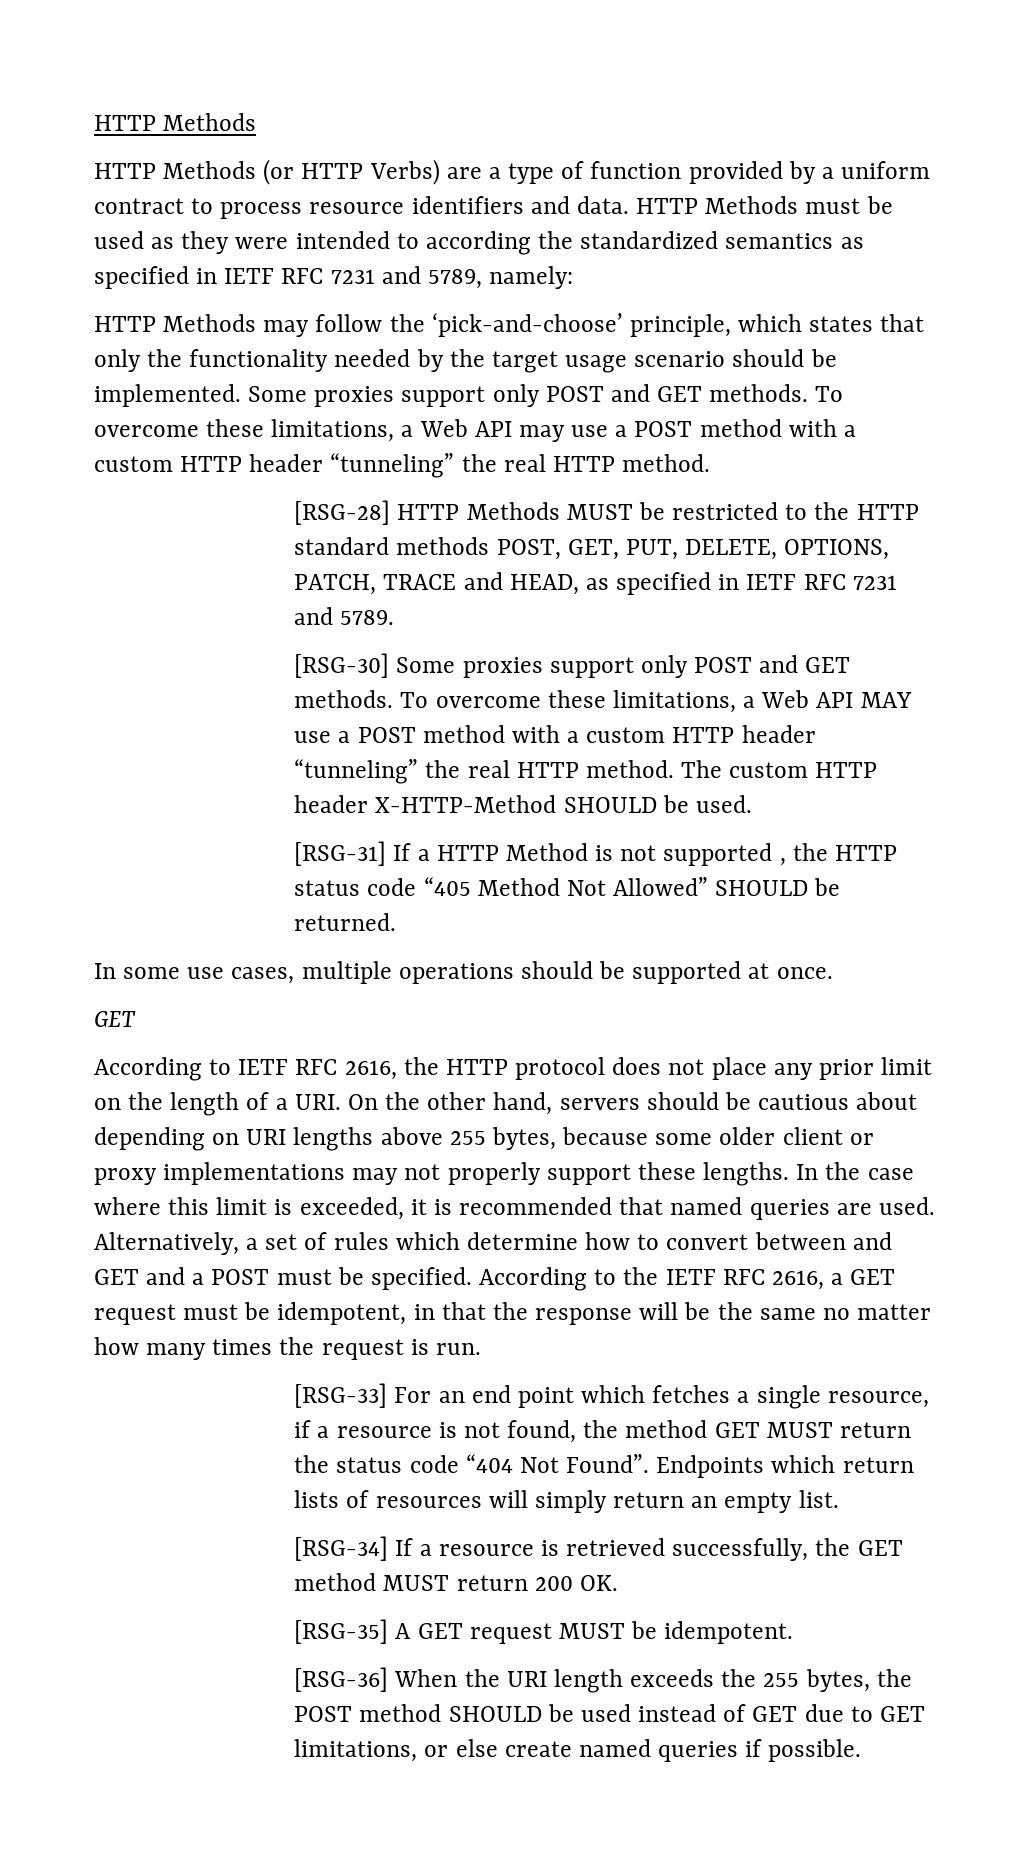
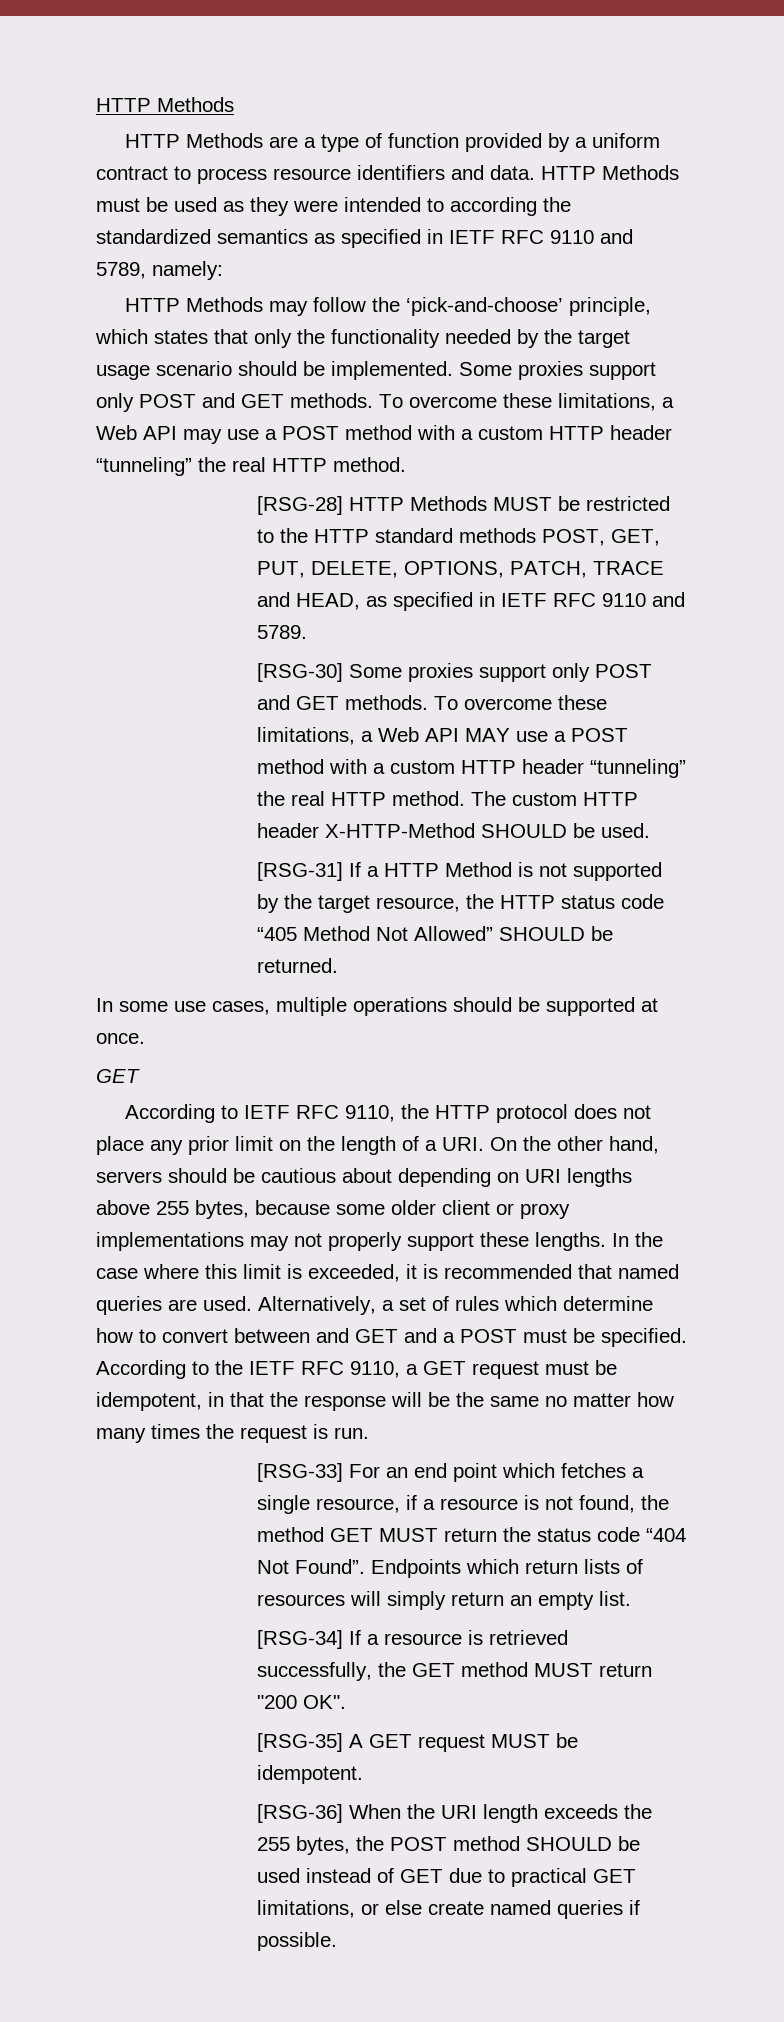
[263,159,440,185] (or HTTP Verbs) -> (263, 140) none
[330,269,375,284] 7231 -> [550,230,594,244] 9110
[852,575,897,590] 7231 -> [602,593,647,607] 9110
[779,858,786,866] , -> [257,894,461,913] by the target resource,
[344,1060,397,1080] 2616, -> [344,1105,395,1122] 9110,
[771,1270,824,1290] 2616, -> [350,1361,400,1378] 9110,
[534,1575,618,1591] 200 OK. -> [257,1695,347,1709] "200 OK".
(873, 1714) none -> [511,1868,588,1887] practical

